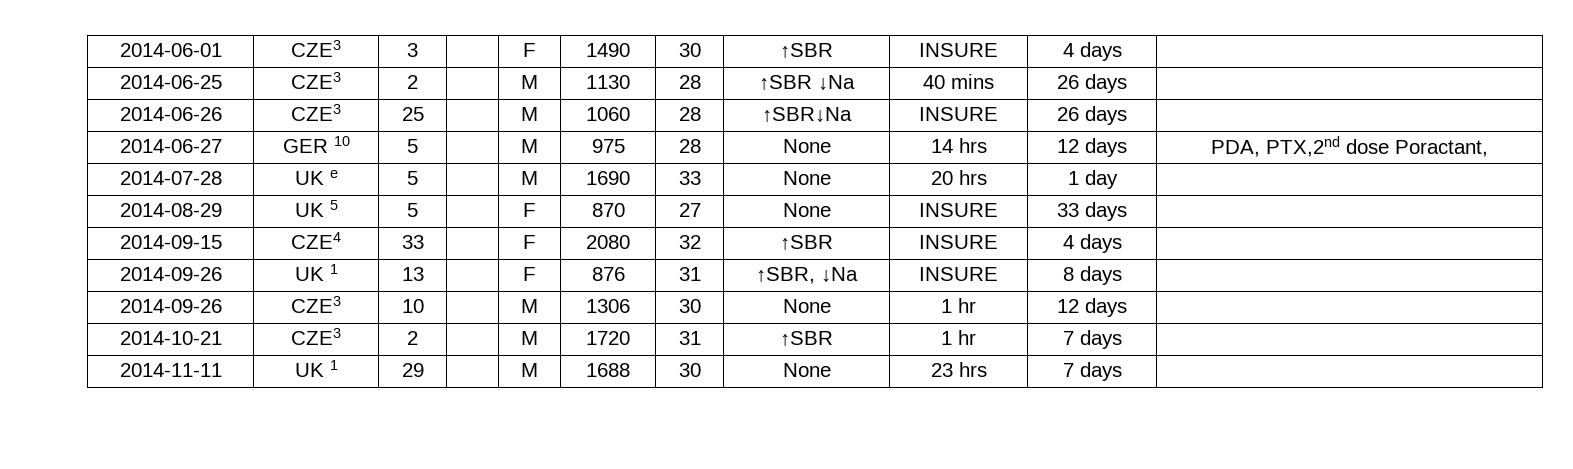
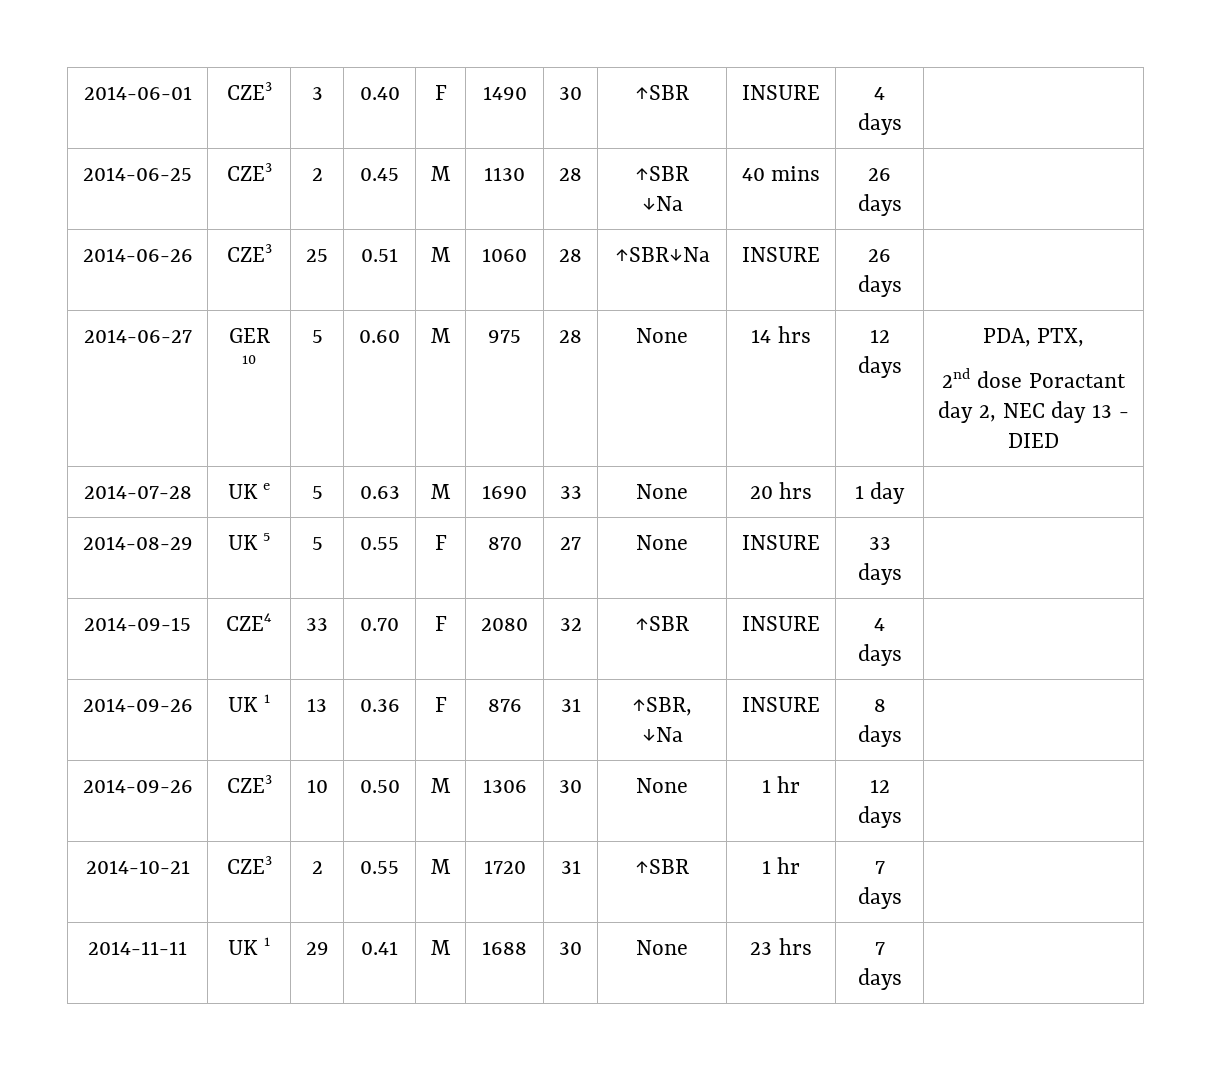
(418, 50) none -> [359,87,400,100] 0.40
(418, 82) none -> [360,168,399,181] 0.45
(424, 114) none -> [361,248,398,262] 0.51
(418, 146) none -> [359,330,400,343] 0.60
[1266,136,1489,157] PTX,2nd dose Poractant, -> [1037,328,1085,347] [942,368,1126,388] [938,401,1129,423] [1008,433,1059,448] PTX, // 2nd dose Poractant day 2, NEC day 13 - DIED
(418, 178) none -> [359,486,400,499] 0.63
(418, 210) none -> [360,537,399,550] 0.55
(424, 242) none -> [360,618,399,631] 0.70
(424, 274) none -> [359,699,400,712] 0.36
(424, 306) none -> [359,780,400,793] 0.50
(418, 338) none -> [360,861,399,874] 0.55
(424, 370) none -> [361,941,398,955] 0.41

